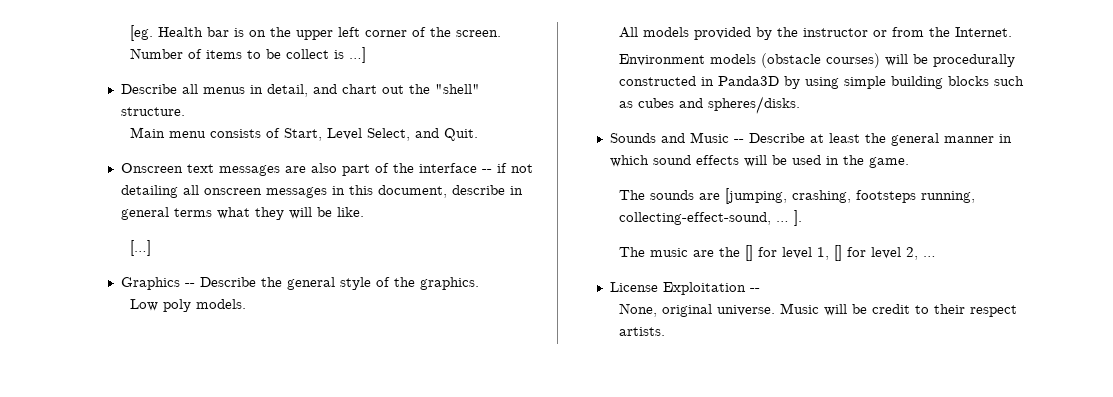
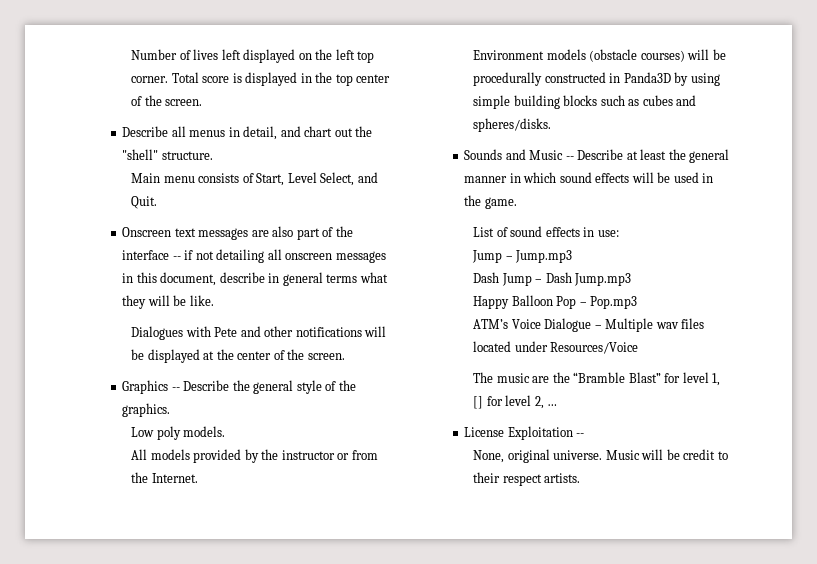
[129,25,501,41] [129,47,366,63] [eg. Health bar is on the upper left corner of the screen. Number of items to be collect is …] -> [131,49,375,63] [131,72,391,86] [131,95,203,106] Number of lives left displayed on the left top corner. Total score is displayed in the top center of the screen.
[129,240,151,256] […] -> [131,326,387,340] [131,349,345,363] Dialogues with Pete and other notifications will be displayed at the center of the screen.
[618,188,975,204] [618,210,802,226] The sounds are [jumping, crashing, footsteps running, collecting-effect-sound, … ]. -> [473,226,619,237] [472,250,573,263] [473,272,632,286] [473,295,638,309] [473,318,705,332] [473,341,639,354] List of sound effects in use: // Jump – Jump.mp3 // Dash Jump – Dash Jump.mp3 // Happy Balloon Pop – Pop.mp3 // ATM’s Voice Dialogue – Multiple wav files located under Resources/Voice
[744,245,753,261] [] -> [573,372,661,383] “Bramble Blast”

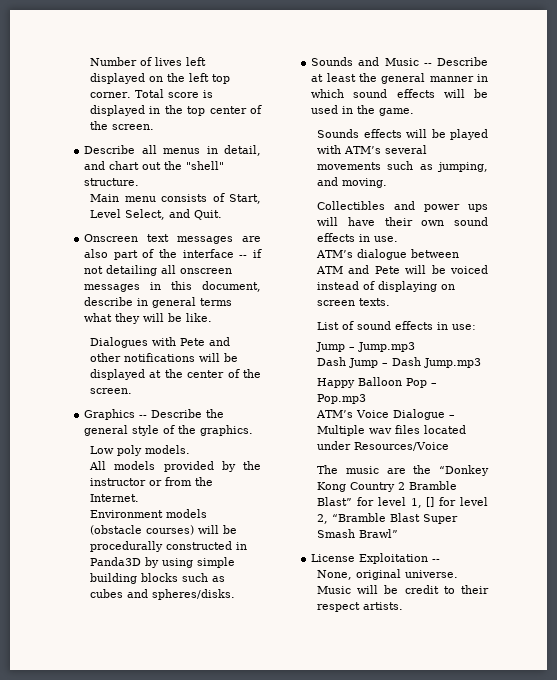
(517, 203) none -> [317,129,488,140] [317,145,428,154] [317,161,488,172] [317,177,388,188] [317,201,488,212] [317,217,488,226] [317,233,399,242] [316,249,460,260] [316,265,488,274] [317,281,456,292] [317,298,391,306] // Sounds effects will be played with ATM’s several movements such as jumping, and moving. // Collectibles and power ups will have their own sound effects in use. // ATM’s dialogue between ATM and Pete will be voiced instead of displaying on screen texts.
[573,372,626,383] “Bramble -> [439,465,489,476] [317,481,458,492] “Donkey Kong Country 2 Bramble
[547,404,558,406] … -> [332,513,459,524] [317,529,399,538] “Bramble Blast Super Smash Brawl”

